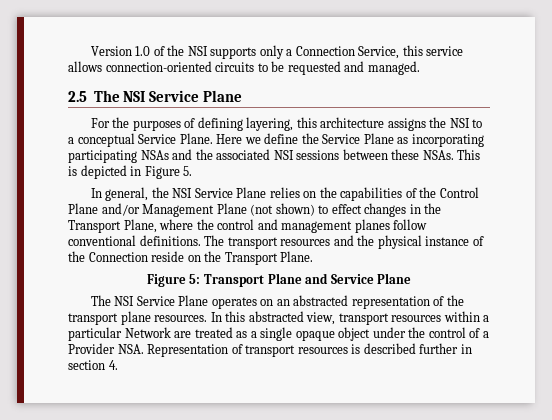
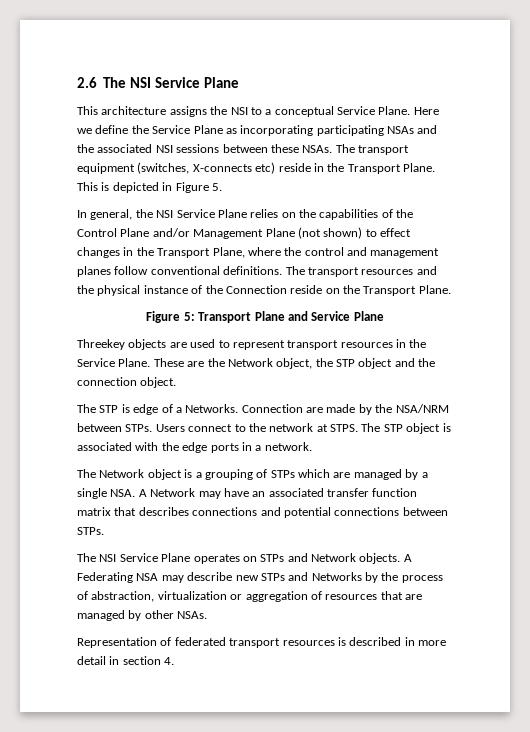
[90,45,464,59] [68,61,420,75] [68,90,243,102] [90,117,317,131] Version 1.0 of the NSI supports only a Connection Service, this service allows connection-oriented circuits to be requested and managed. // 2.5 The NSI Service Plane // For the purposes of defining layering, this -> [77,77,239,88] [77,106,98,115] 2.6 The NSI Service Plane // This
(454, 155) none -> [335,144,409,155] [77,162,435,174] The transport equipment (switches, X-connects etc) reside in the Transport Plane.
(412, 278) none -> [77,339,427,350] [77,358,436,369] [77,377,177,388] [77,404,449,415] [77,423,451,434] [77,442,312,453] [77,469,428,480] [77,488,418,499] [77,507,448,518] [77,527,104,535] // Threekey objects are used to represent transport resources in the Service Plane. These are the Network object, the STP object and the connection object. // The STP is edge of a Networks. Connection are made by the NSA/NRM between STPs. Users connect to the network at STPS. The STP object is associated with the edge ports in a network. // The Network object is a grouping of STPs which are managed by a single NSA. A Network may have an associated transfer function matrix that describes connections and potential connections between STPs.
[276,295,464,309] [68,311,490,325] [68,327,489,341] [68,343,144,354] an abstracted representation of the transport plane resources. In this abstracted view, transport resources within a particular Network are treated as a single opaque object under the control of a Provider NSA. -> [260,553,412,564] [77,572,443,583] [77,591,422,602] [77,610,208,621] STPs and Network objects. A Federating NSA may describe new STPs and Networks by the process of abstraction, virtualization or aggregation of resources that are managed by other NSAs. //
(243, 349) none -> [174,637,226,646] federated
[419,343,459,354] further -> [404,637,446,646] [77,656,106,665] in more detail

